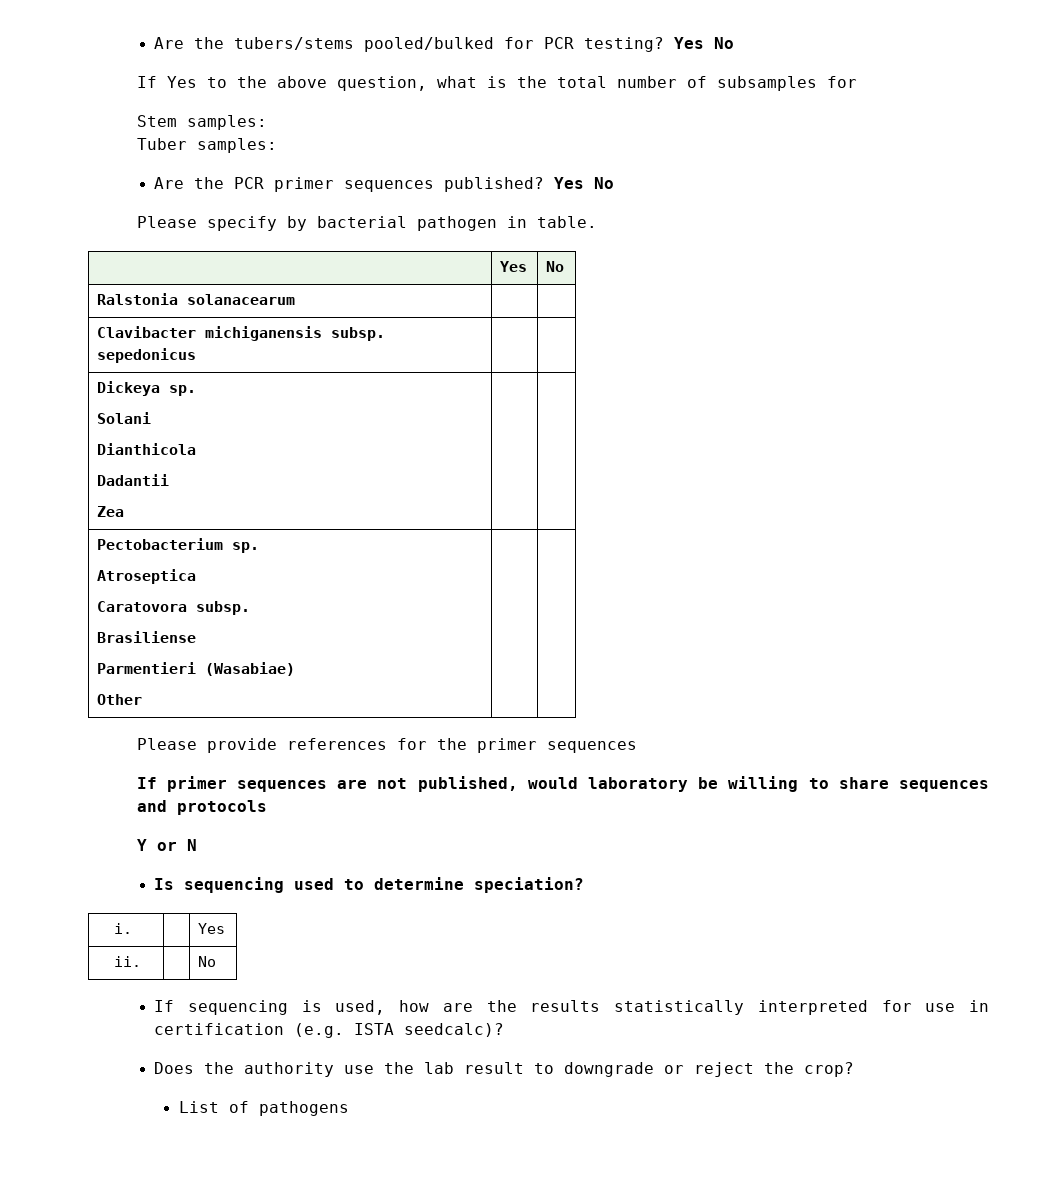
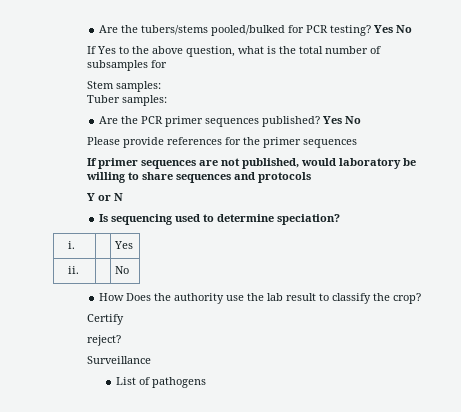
[136,216,597,231] [500,261,528,272] [546,261,565,272] [97,293,296,305] [97,326,386,341] [97,348,197,363] [97,381,197,396] [97,412,152,424] [97,443,197,455] [97,474,170,486] [97,506,125,517] [97,538,260,553] [97,569,197,584] [97,601,251,615] [97,631,197,643] [97,662,296,676] [97,694,143,705] // Please specify by bacterial pathogen in table. // | Yes | No // Ralstonia solanacearum | | // Clavibacter michiganensis subsp. sepedonicus | | // Dickeya sp. // Solani // Dianthicola // Dadantii // Zea | | // Pectobacterium sp. // Atroseptica // Caratovora subsp. // Brasiliense // Parmentieri (Wasabiae) // Other | | -> (361, 120) none
[154,1000,990,1015] [154,1023,505,1038] If sequencing is used, how are the results statistically interpreted for use in certification (e.g. ISTA seedcalc)? // -> [98,293,124,301] How
[564,1062,755,1077] downgrade or reject -> [331,293,371,304] classify
(855, 1069) none -> [86,314,124,325] [86,335,121,346] [86,356,151,364] // Certify // reject? // Surveillance

